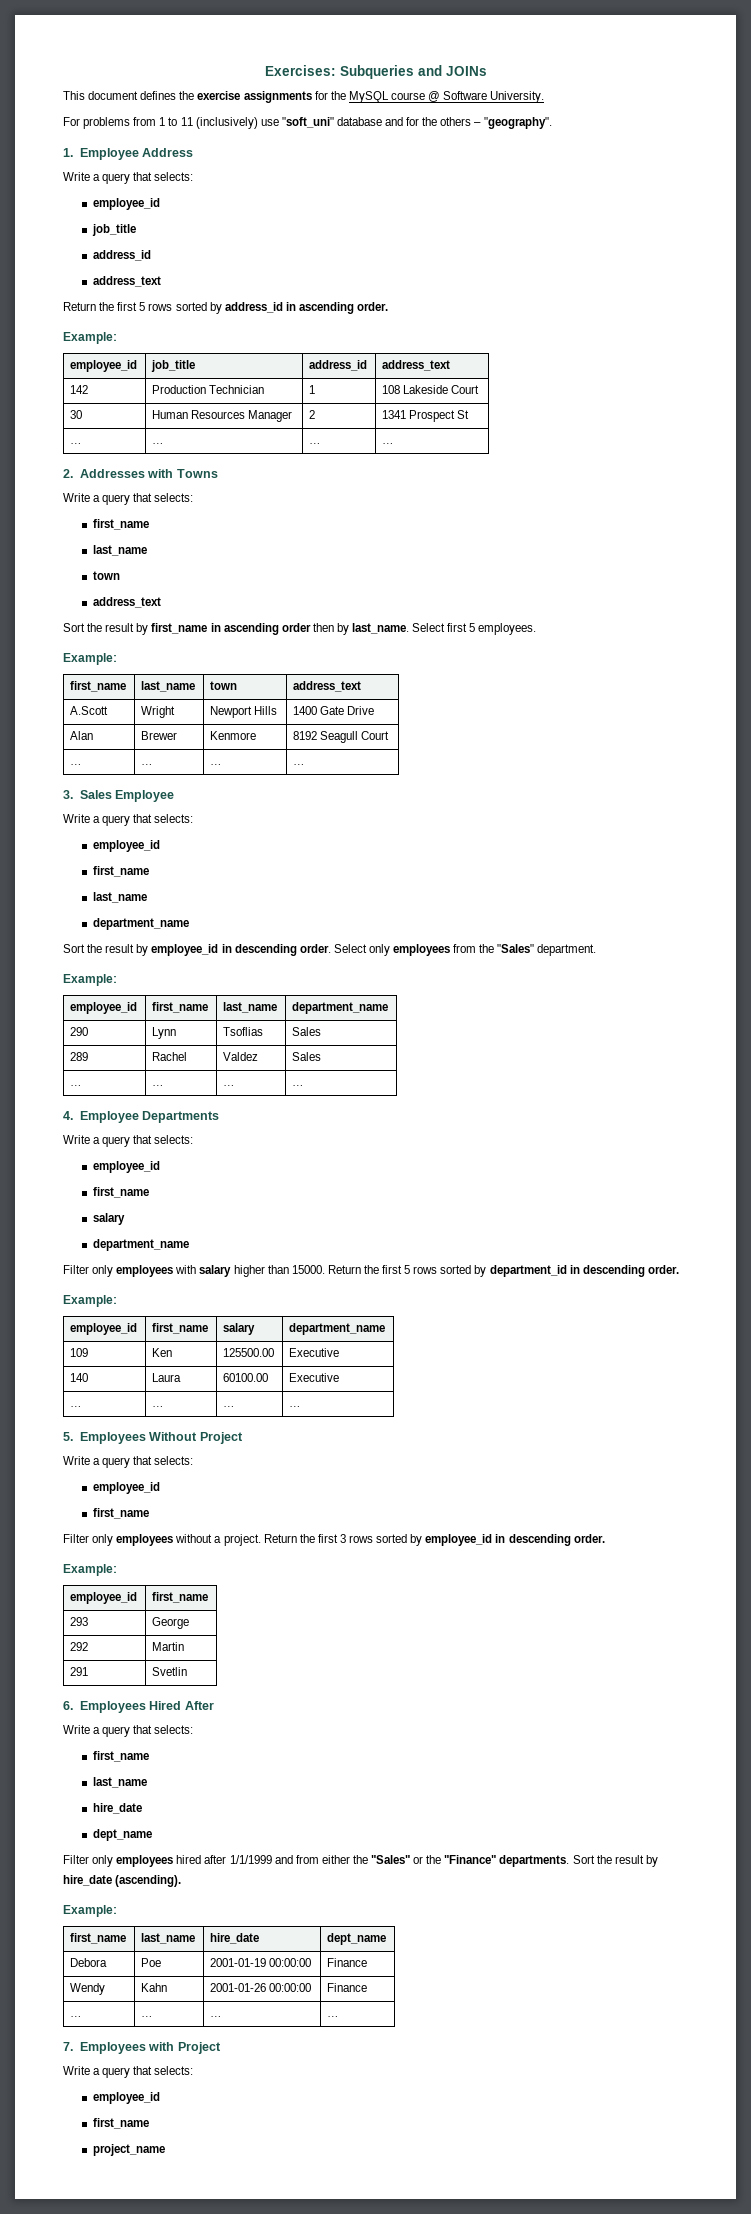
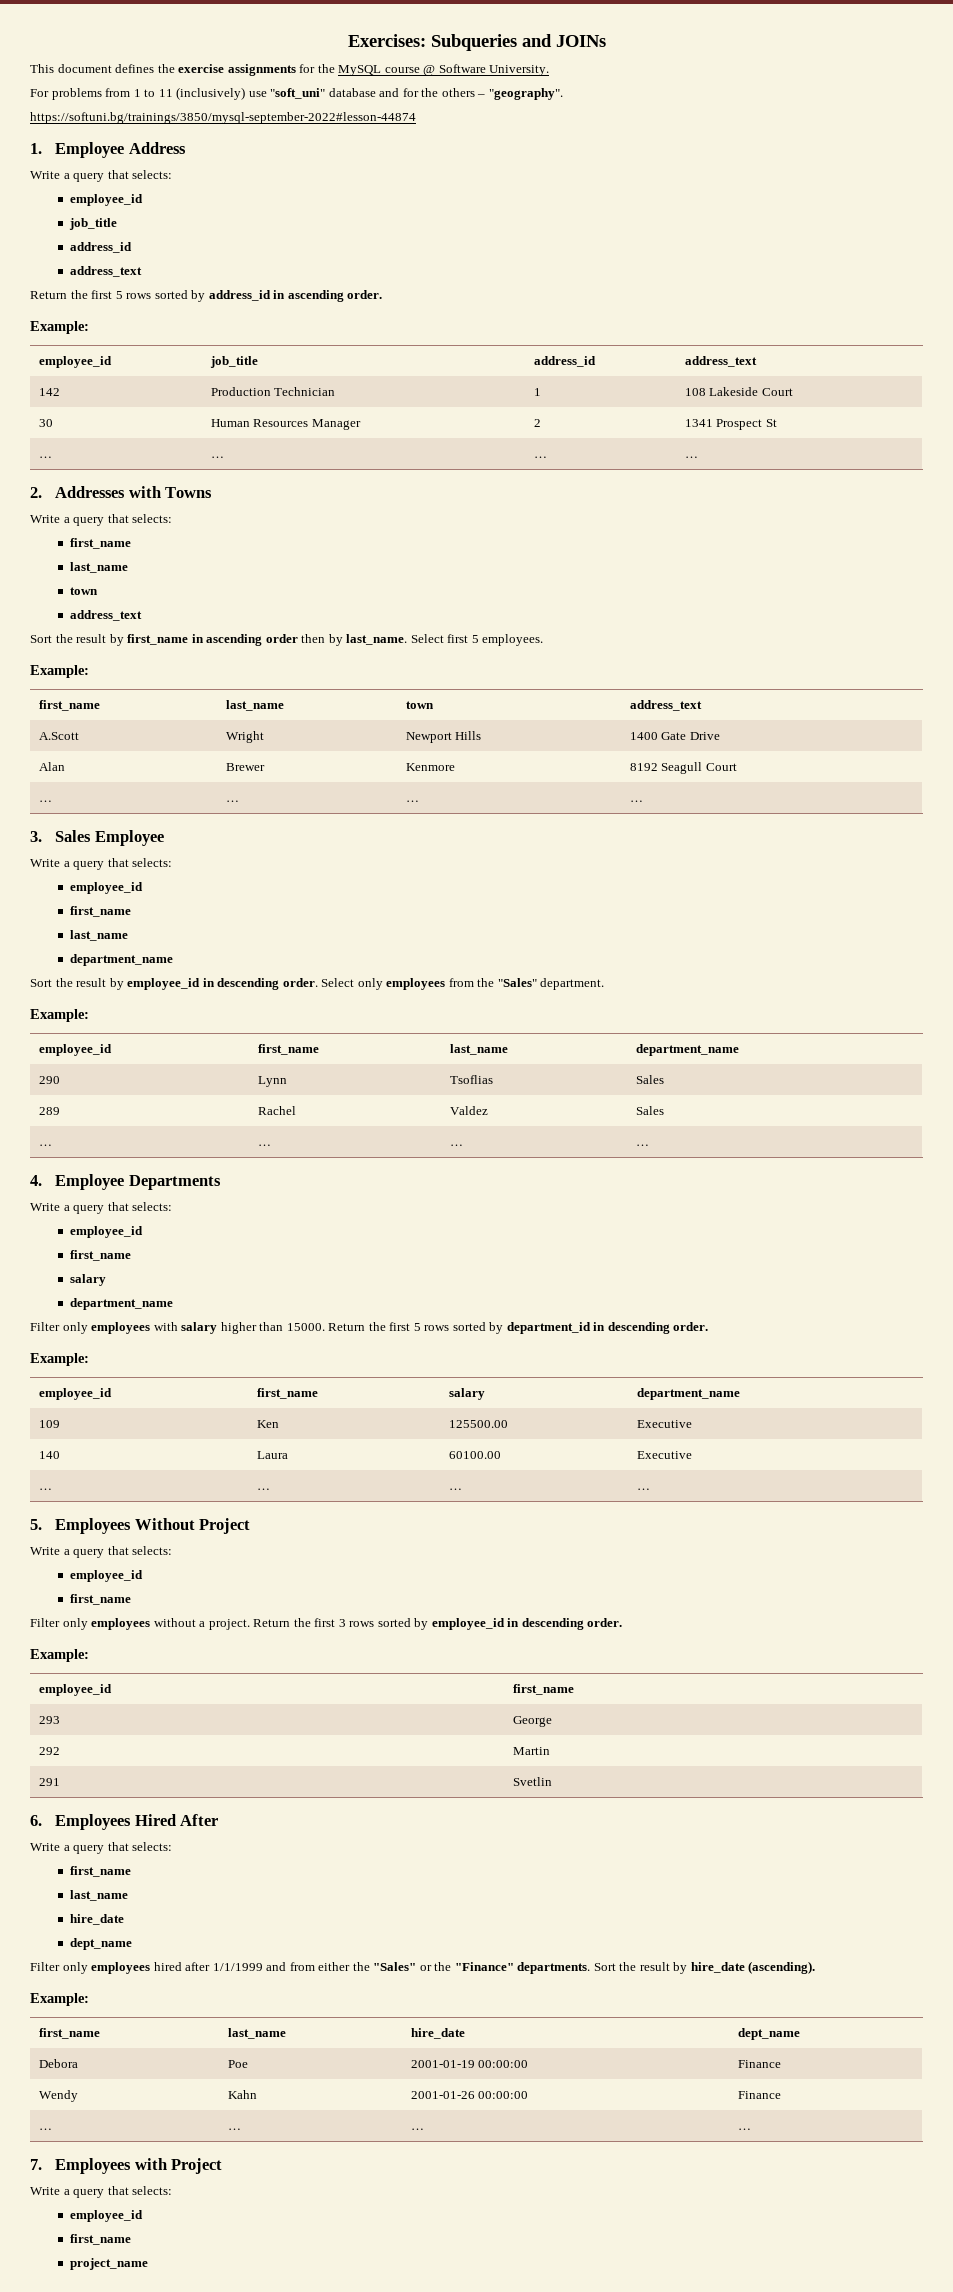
(552, 123) none -> [30,112,416,124] // https://softuni.bg/trainings/3850/mysql-september-2022#lesson-44874

